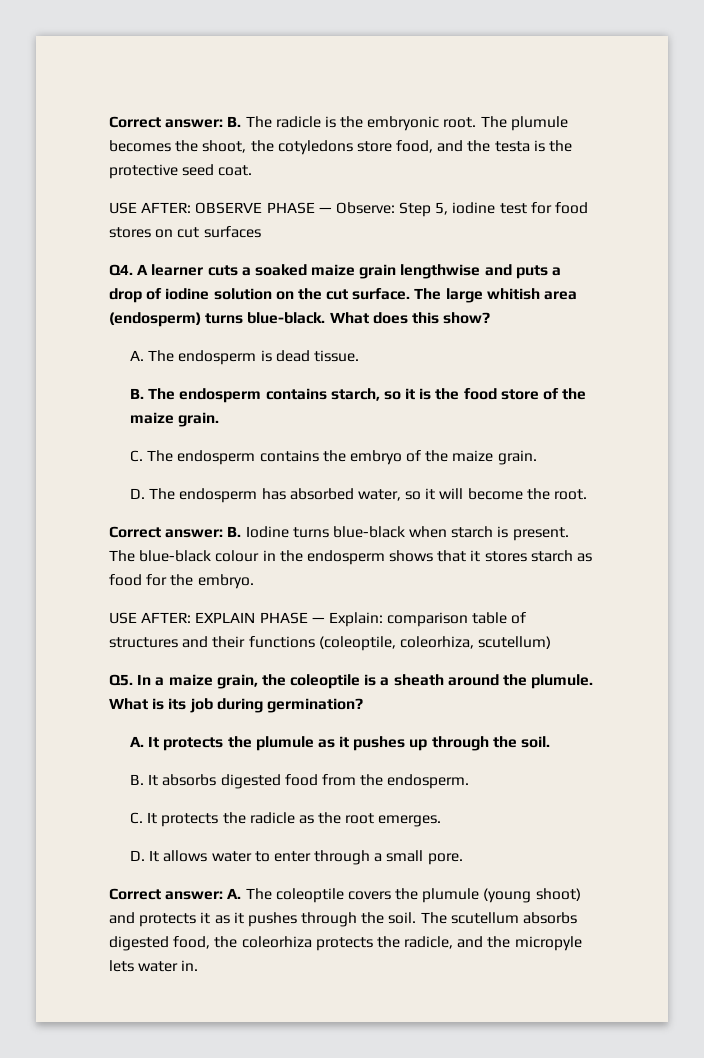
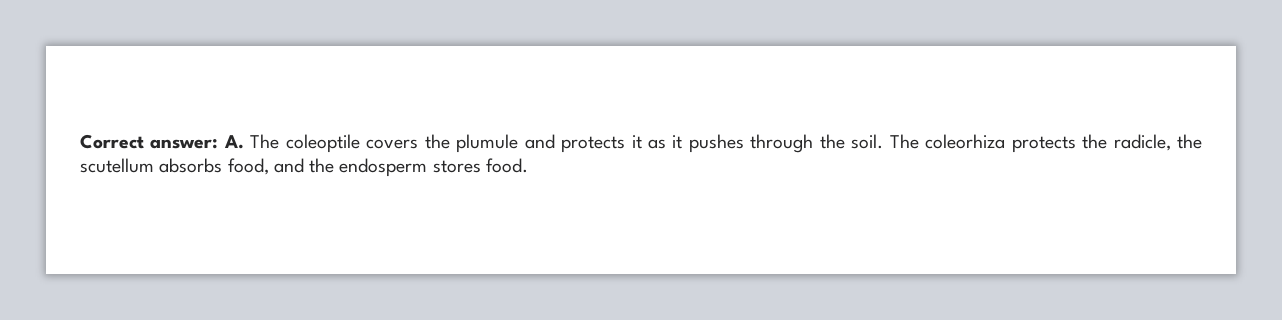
[109,116,568,131] [109,140,573,155] [109,164,253,179] [109,202,589,217] [109,226,261,238] [109,264,562,279] [109,288,578,303] [109,312,491,327] [130,350,359,365] [130,388,587,403] [130,412,220,427] [130,450,537,465] [130,488,588,503] [109,526,569,541] [109,550,593,565] [109,574,254,589] [109,612,527,627] [109,636,552,651] [109,674,594,689] [109,698,363,713] [130,736,551,751] [130,774,470,789] [130,812,442,827] [130,850,463,865] [109,888,224,900] Correct answer: B. The radicle is the embryonic root. The plumule becomes the shoot, the cotyledons store food, and the testa is the protective seed coat. // USE AFTER: OBSERVE PHASE — Observe: Step 5, iodine test for food stores on cut surfaces // Q4. A learner cuts a soaked maize grain lengthwise and puts a drop of iodine solution on the cut surface. The large whitish area (endosperm) turns blue-black. What does this show? // A. The endosperm is dead tissue. // B. The endosperm contains starch, so it is the food store of the maize grain. // C. The endosperm contains the embryo of the maize grain. // D. The endosperm has absorbed water, so it will become the root. // Correct answer: B. Iodine turns blue-black when starch is present. The blue-black colour in the endosperm shows that it stores starch as food for the embryo. // USE AFTER: EXPLAIN PHASE — Explain: comparison table of structures and their functions (coleoptile, coleorhiza, scutellum) // Q5. In a maize grain, the coleoptile is a sheath around the plumule. What is its job during germination? // A. It protects the plumule as it pushes up through the soil. // B. It absorbs digested food from the endosperm. // C. It protects the radicle as the root emerges. // D. It allows water to enter through a small pore. // Correct answer: -> [80,134,219,149] Correct answer:
[483,888,581,903] (young shoot) -> (519, 143) none
[450,912,578,924] [109,936,582,951] [109,960,199,972] scutellum absorbs digested food, the coleorhiza protects the radicle, and the micropyle lets water in. -> [925,134,1203,153] [80,158,528,177] coleorhiza protects the radicle, the scutellum absorbs food, and the endosperm stores food.

